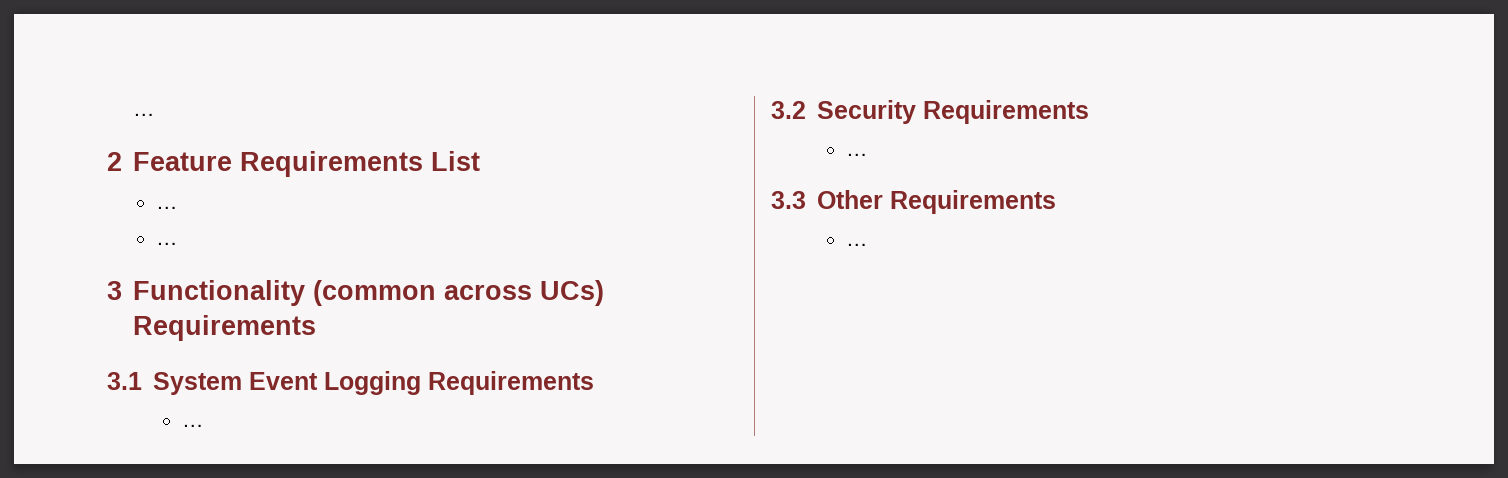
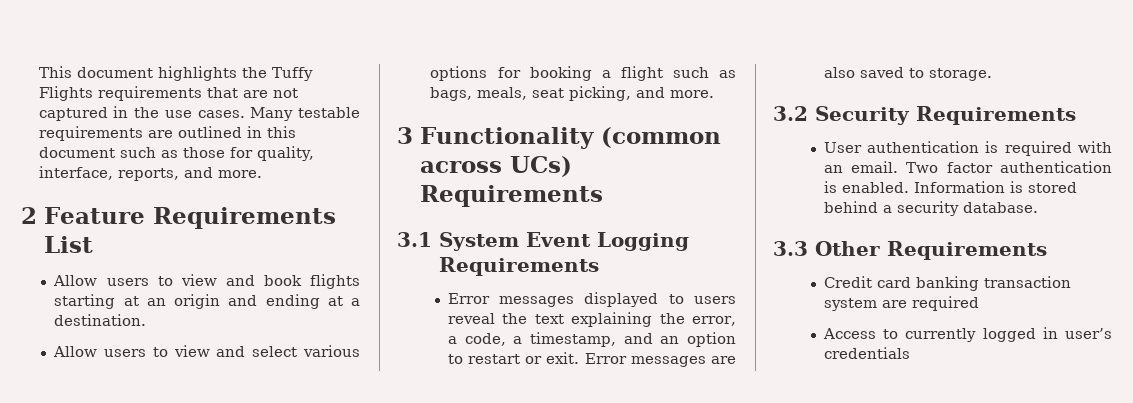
[132,113,155,116] [107,151,480,177] [156,206,179,209] [156,242,179,245] … // 2 Feature Requirements List // … // … -> [38,66,313,81] [38,86,298,101] [38,106,360,121] [38,126,296,141] [38,146,315,161] [38,166,262,181] [21,207,337,229] [44,236,94,253] [53,274,360,289] [54,294,360,309] [54,314,147,326] [53,345,360,357] [430,66,736,81] [430,86,715,101] This document highlights the Tuffy Flights requirements that are not captured in the use cases. Many testable requirements are outlined in this document such as those for quality, interface, reports, and more. // 2 Feature Requirements List // Allow users to view and book flights starting at an origin and ending at a destination. // Allow users to view and select various options for booking a flight such as bags, meals, seat picking, and more.
[182,424,205,427] [771,100,1089,124] [846,153,869,156] [771,190,1056,214] [846,243,869,246] … // 3.2 Security Requirements // … // 3.3 Other Requirements // … -> [447,292,736,307] [447,312,737,327] [447,332,736,347] [447,352,736,367] [823,67,992,81] [773,106,1077,125] [823,141,1112,156] [823,161,1112,173] [823,181,1077,193] [823,201,1038,216] [773,241,1048,260] [823,276,1071,291] [823,296,979,311] [822,327,1112,342] [823,347,910,359] Error messages displayed to users reveal the text explaining the error, a code, a timestamp, and an option to restart or exit. Error messages are also saved to storage. // 3.2 Security Requirements // User authentication is required with an email. Two factor authentication is enabled. Information is stored behind a security database. // 3.3 Other Requirements // Credit card banking transaction system are required // Access to currently logged in user’s credentials

